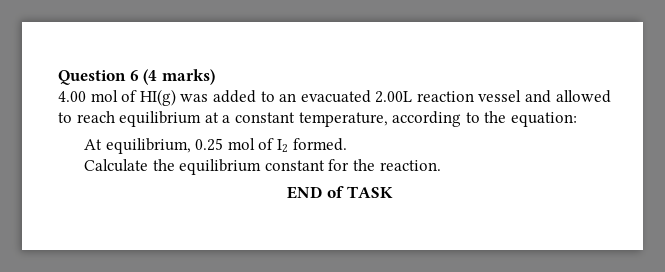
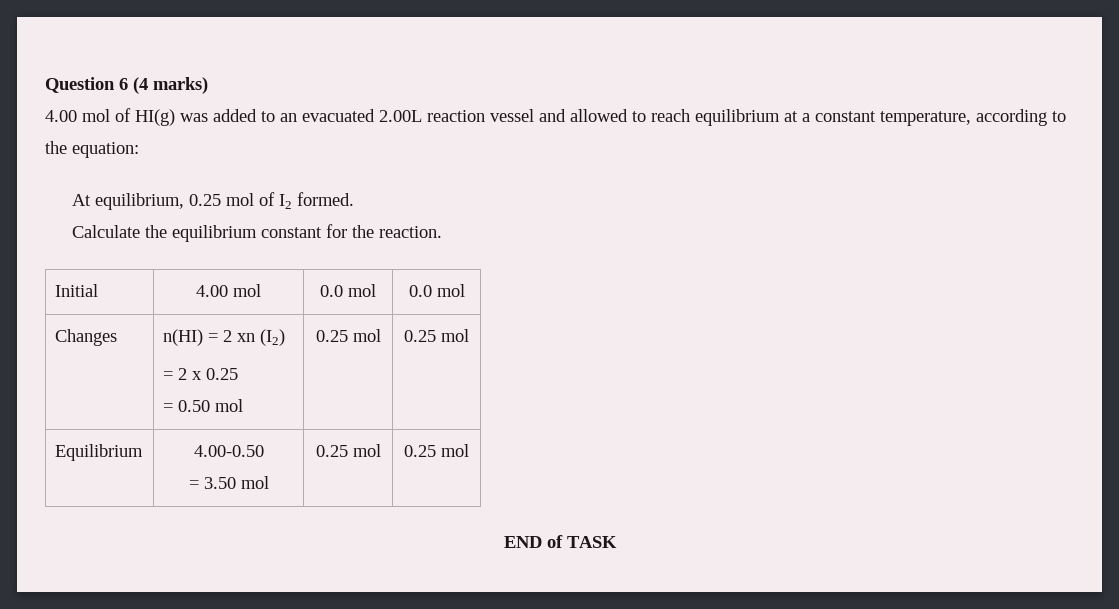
(441, 165) none -> [55,284,99,297] [196,284,261,297] [320,284,376,297] [408,284,465,297] [55,329,118,346] [163,329,286,346] [163,368,239,380] [163,399,244,412] [315,329,381,342] [404,329,469,342] [55,444,144,461] [193,445,264,457] [188,476,269,489] [315,444,381,457] [404,444,469,457] // Initial | 4.00 mol | 0.0 mol | 0.0 mol // Changes | n(HI) = 2 xn (I2) // = 2 x 0.25 // = 0.50 mol | 0.25 mol | 0.25 mol // Equilibrium | 4.00-0.50 // = 3.50 mol | 0.25 mol | 0.25 mol

